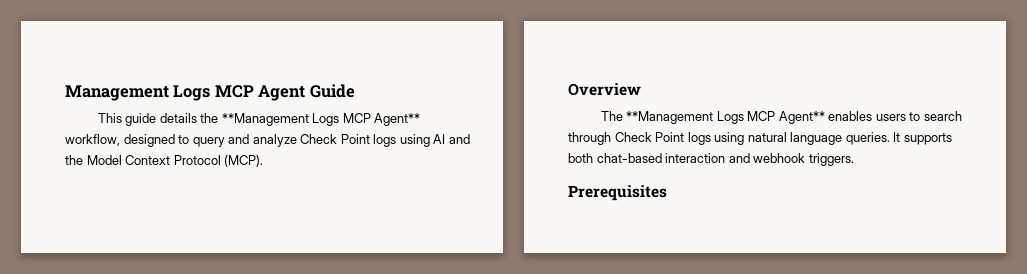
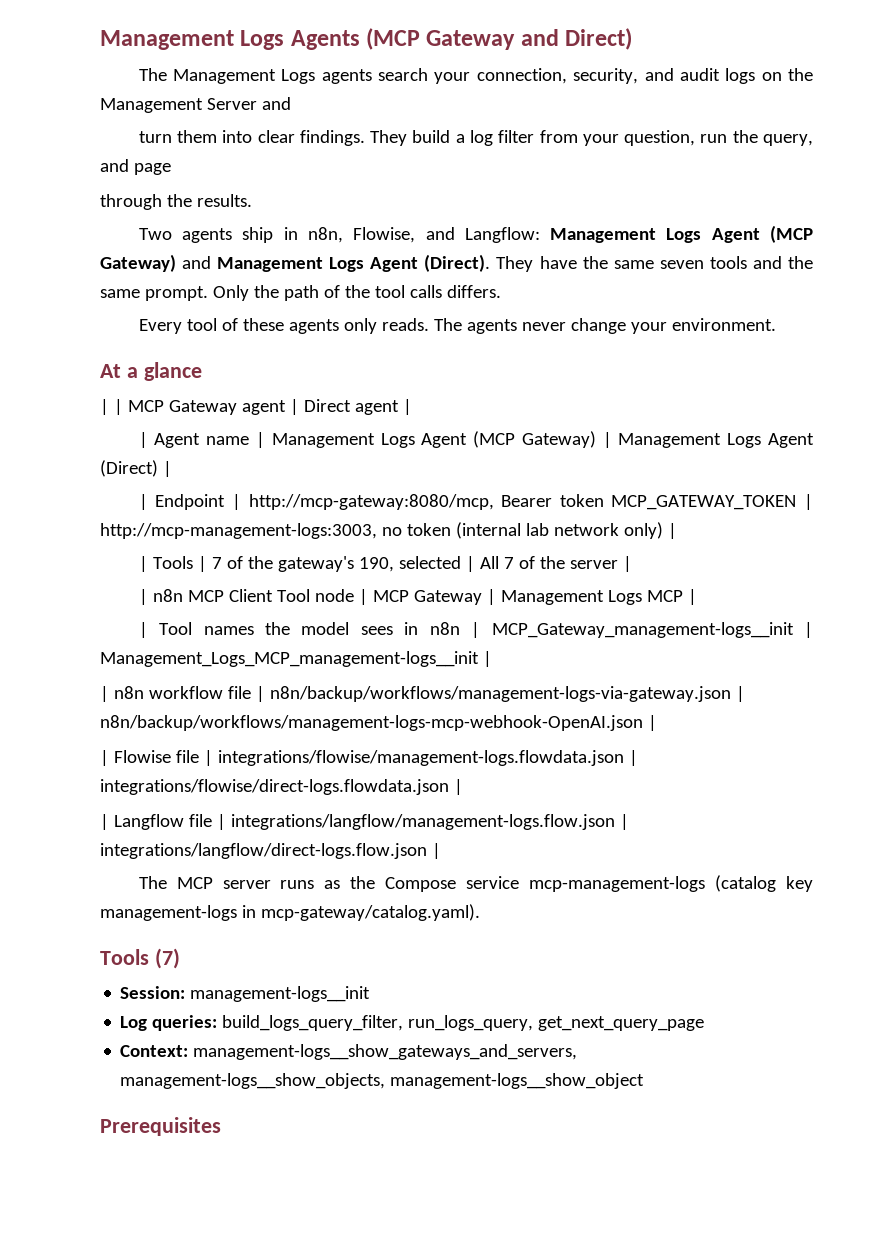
[65,84,355,101] [97,113,421,126] [65,134,470,147] [65,155,264,167] [568,83,641,96] [600,111,962,124] [568,132,952,145] [568,153,854,166] Management Logs MCP Agent Guide // This guide details the **Management Logs MCP Agent** workflow, designed to query and analyze Check Point logs using AI and the Model Context Protocol (MCP). // Overview // The **Management Logs MCP Agent** enables users to search through Check Point logs using natural language queries. It supports both chat-based interaction and webhook triggers. -> [100,28,633,50] [138,68,813,84] [100,97,291,113] [138,130,814,146] [100,159,171,175] [100,194,252,210] [138,225,813,243] [100,254,814,272] [100,285,501,301] [138,318,776,334] [100,362,202,381] [100,399,412,415] [138,431,814,448] [100,460,172,477] [138,494,813,510] [100,522,677,539] [138,556,632,572] [138,589,697,605] [138,622,813,638] [100,651,492,667] [100,686,745,702] [100,715,657,731] [100,750,638,766] [100,779,463,795] [100,814,629,830] [100,843,441,859] [138,875,813,892] [100,904,480,921] [100,948,180,969] [120,986,371,1002] [120,1015,705,1031] [120,1044,578,1060] [120,1073,645,1089] Management Logs Agents (MCP Gateway and Direct) // The Management Logs agents search your connection, security, and audit logs on the Management Server and // turn them into clear findings. They build a log filter from your question, run the query, and page // through the results. // Two agents ship in n8n, Flowise, and Langflow: Management Logs Agent (MCP Gateway) and Management Logs Agent (Direct). They have the same seven tools and the same prompt. Only the path of the tool calls differs. // Every tool of these agents only reads. The agents never change your environment. // At a glance // | | MCP Gateway agent | Direct agent | // | Agent name | Management Logs Agent (MCP Gateway) | Management Logs Agent (Direct) | // | Endpoint | http://mcp-gateway:8080/mcp, Bearer token MCP_GATEWAY_TOKEN | http://mcp-management-logs:3003, no token (internal lab network only) | // | Tools | 7 of the gateway's 190, selected | All 7 of the server | // | n8n MCP Client Tool node | MCP Gateway | Management Logs MCP | // | Tool names the model sees in n8n | MCP_Gateway_management-logs__init | Management_Logs_MCP_management-logs__init | // | n8n workflow file | n8n/backup/workflows/management-logs-via-gateway.json | n8n/backup/workflows/management-logs-mcp-webhook-OpenAI.json | // | Flowise file | integrations/flowise/management-logs.flowdata.json | integrations/flowise/direct-logs.flowdata.json | // | Langflow file | integrations/langflow/management-logs.flow.json | integrations/langflow/direct-logs.flow.json | // The MCP server runs as the Compose service mcp-management-logs (catalog key management-logs in mcp-gateway/catalog.yaml). // Tools (7) // Session: management-logs__init // Log queries: build_logs_query_filter, run_logs_query, get_next_query_page // Context: management-logs__show_gateways_and_servers, management-logs__show_objects, management-logs__show_object

